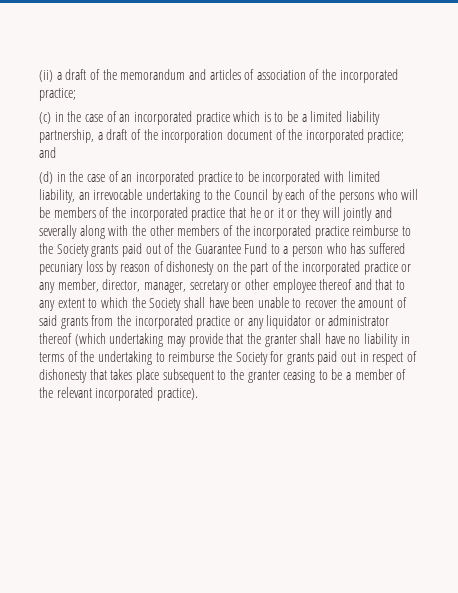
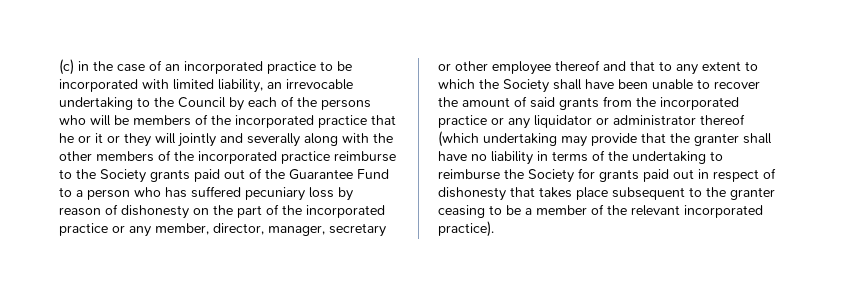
[39,69,398,83] [39,88,76,101] (ii) a draft of the memorandum and articles of association of the incorporated practice; // -> (59, 67) none
[233,111,381,125] [39,129,405,143] [39,147,56,158] [39,171,232,185] which is to be a limited liability partnership, a draft of the incorporation document of the incorporated practice; and // (d) in the case of an incorporated practice -> (316, 67) none

